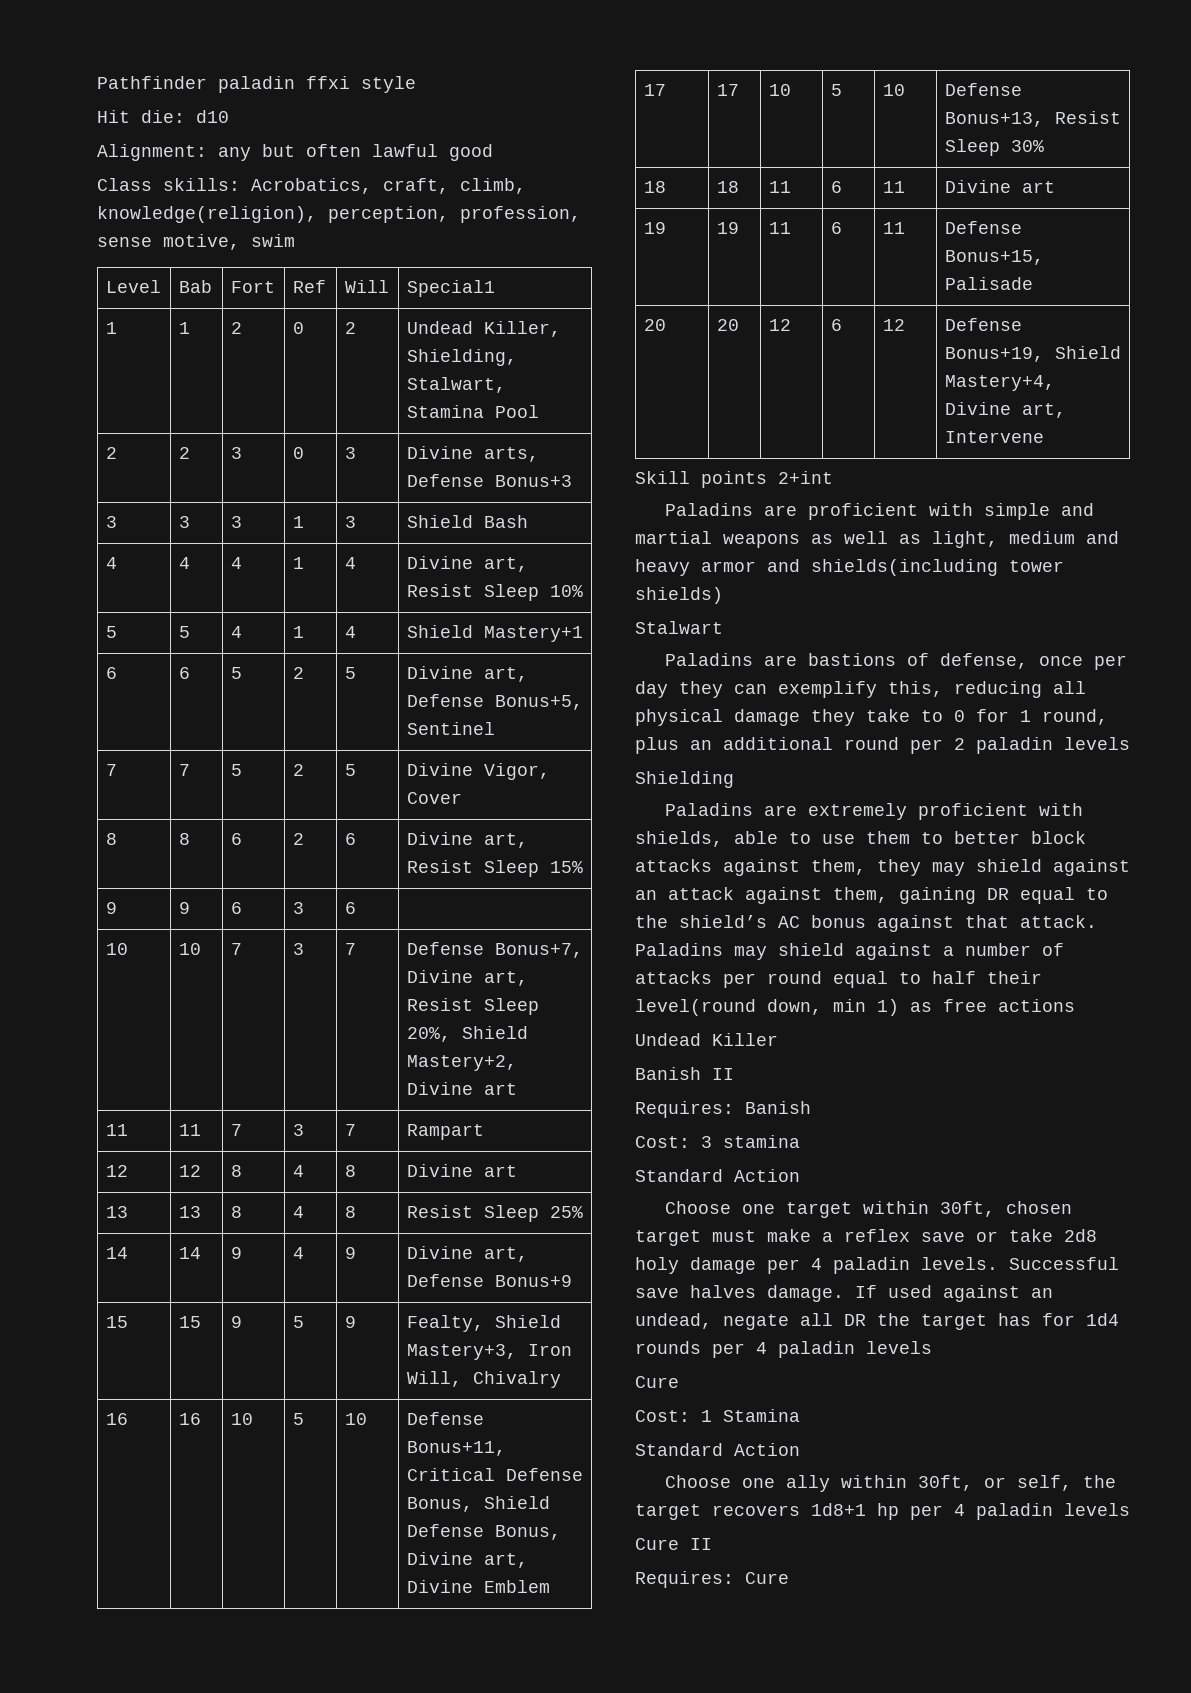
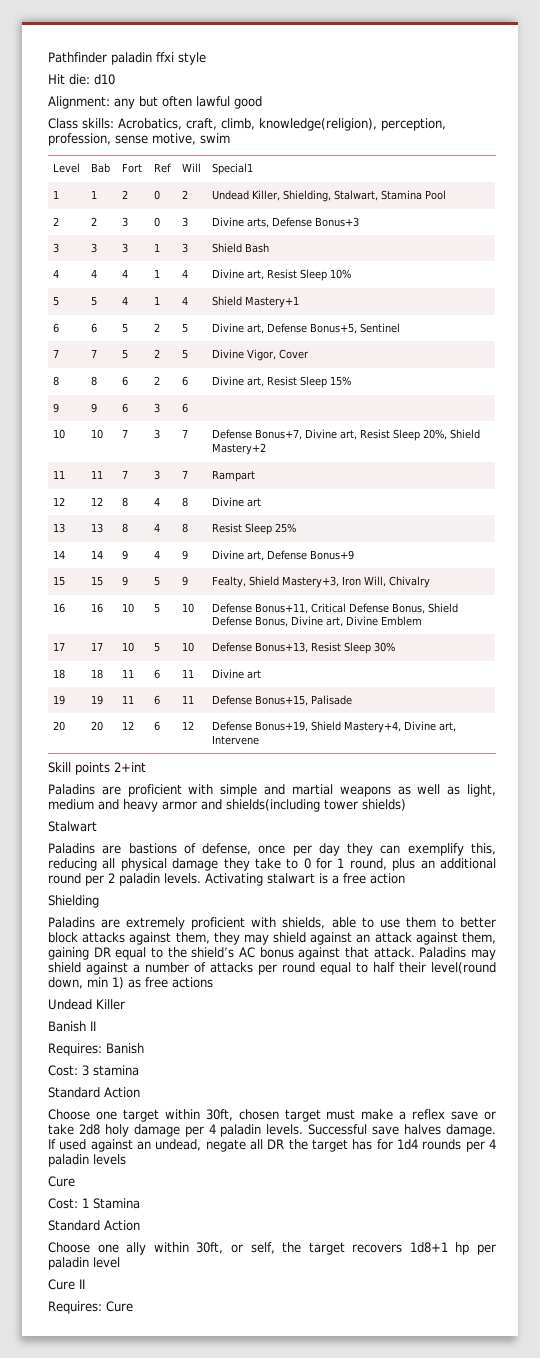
[406,1055,517,1071] [406,1082,517,1095] Mastery+2, Divine art -> [212,443,267,455] Mastery+2
[1064,737,1130,750] levels -> [164,873,405,886] levels. Activating stalwart is a free action
[954,1503,1130,1520] 4 paladin levels -> [48,1257,120,1270] paladin level

